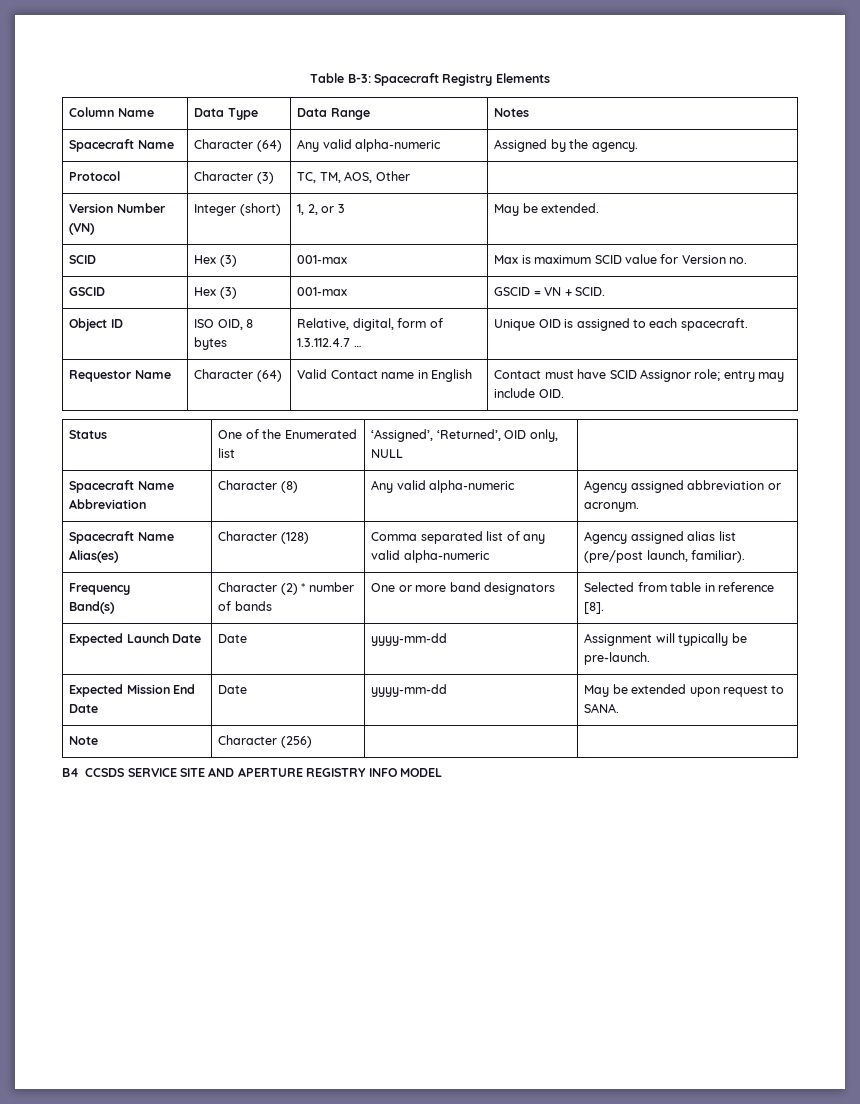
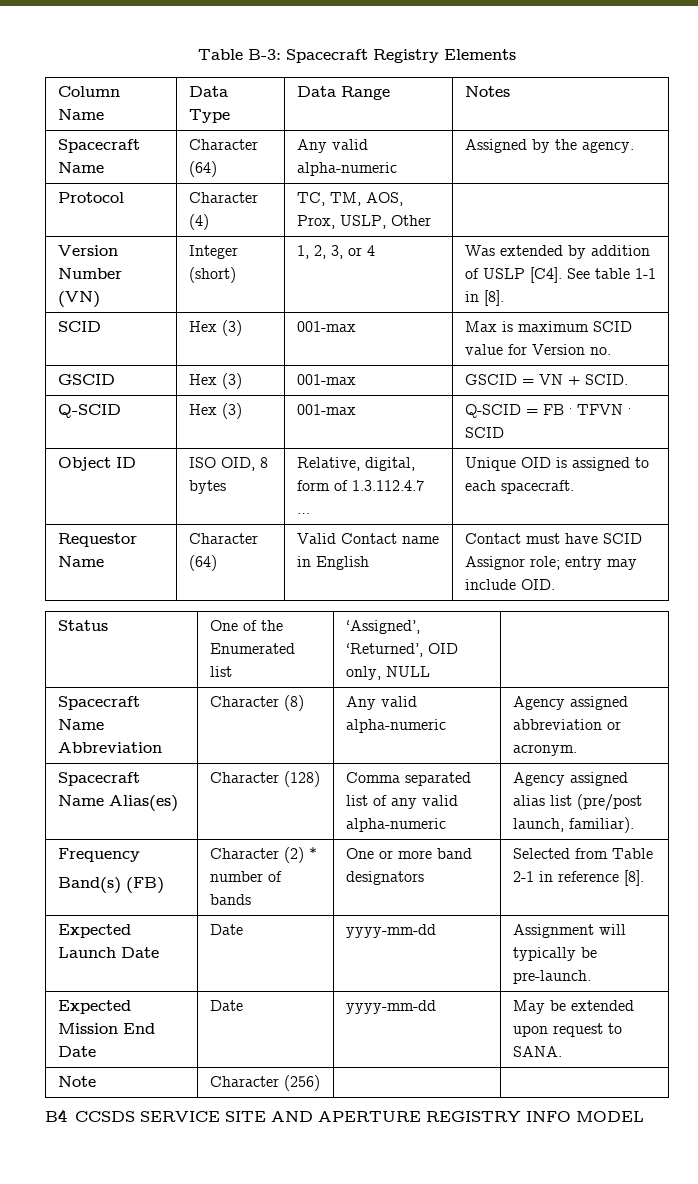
[256,172,274,184] (3) -> [188,214,209,230] (4)
(373, 177) none -> [296,215,386,229] Prox, USLP,
[321,204,345,213] [494,203,600,216] or 3 | May be extended. -> [330,245,375,259] [464,245,650,259] [464,267,656,283] [464,290,504,306] 3, or 4 | Was extended by addition of USLP [C4]. See table 1-1 in [8].
(605, 291) none -> [57,404,121,418] [188,403,242,419] [296,404,356,415] [464,404,631,418] [464,427,504,438] // Q-SCID | Hex (3) | 001-max | Q-SCID = FB . TFVN . SCID
(116, 607) none -> [125,877,164,894] (FB)
[670,582,702,592] table -> [611,848,653,859] [512,871,534,882] Table 2-1

